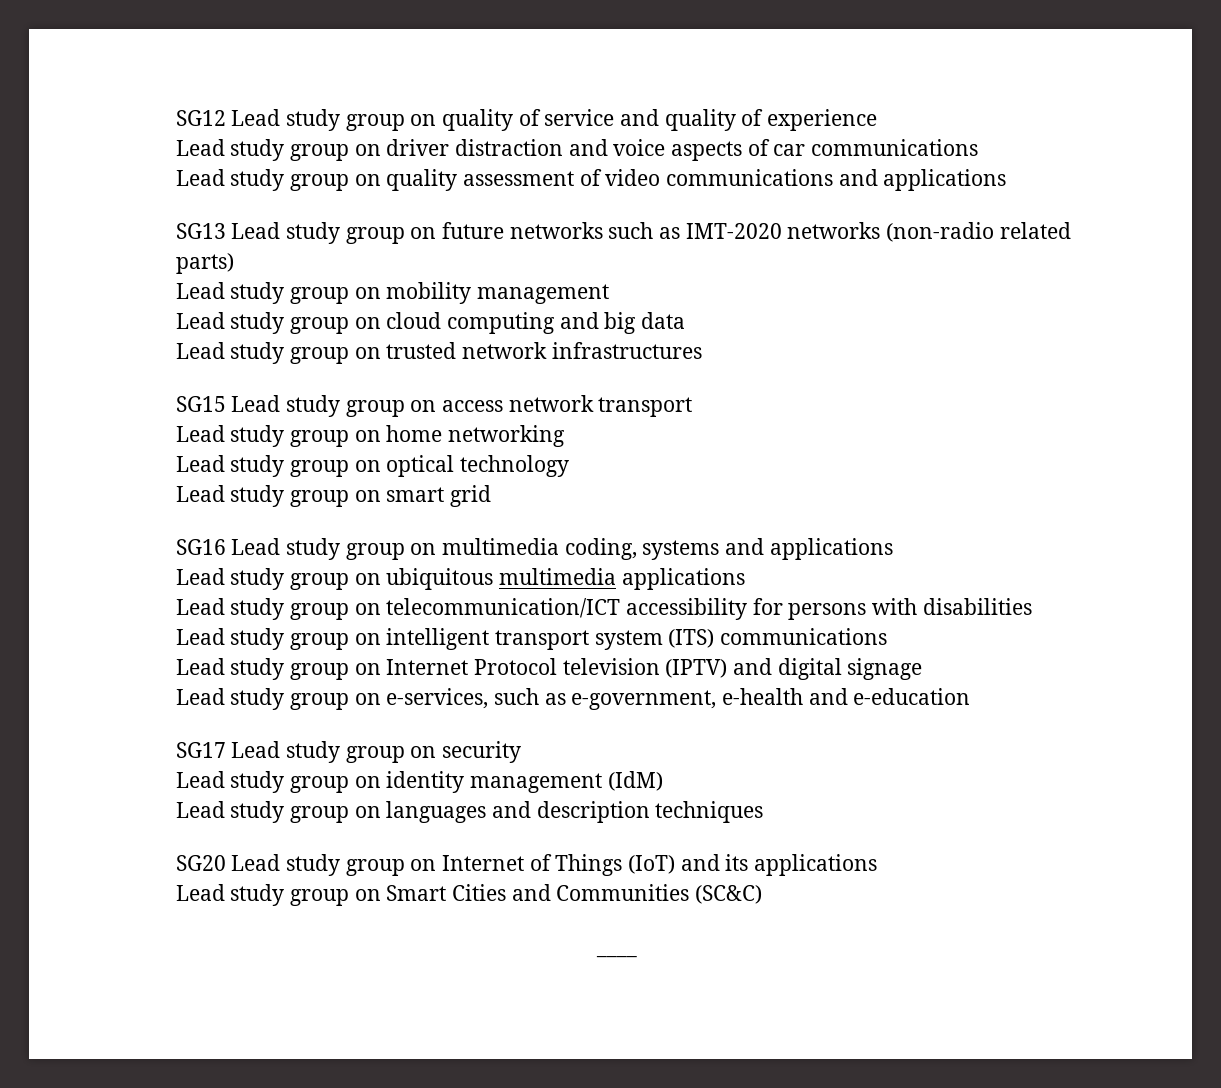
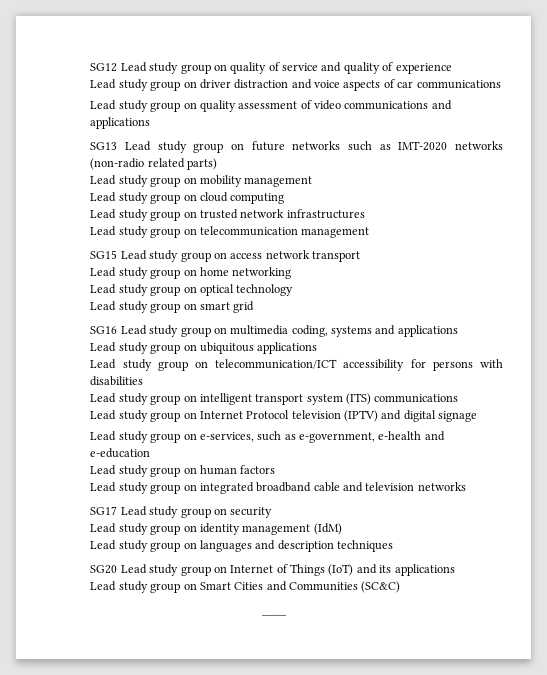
[559,312,685,334] and big data -> (285, 198) none
(702, 350) none -> [90,226,370,238] // Lead study group on telecommunication management
[498,568,616,585] multimedia -> (254, 348) none
(971, 696) none -> [90,465,276,477] [90,482,466,494] // Lead study group on human factors // Lead study group on integrated broadband cable and television networks

